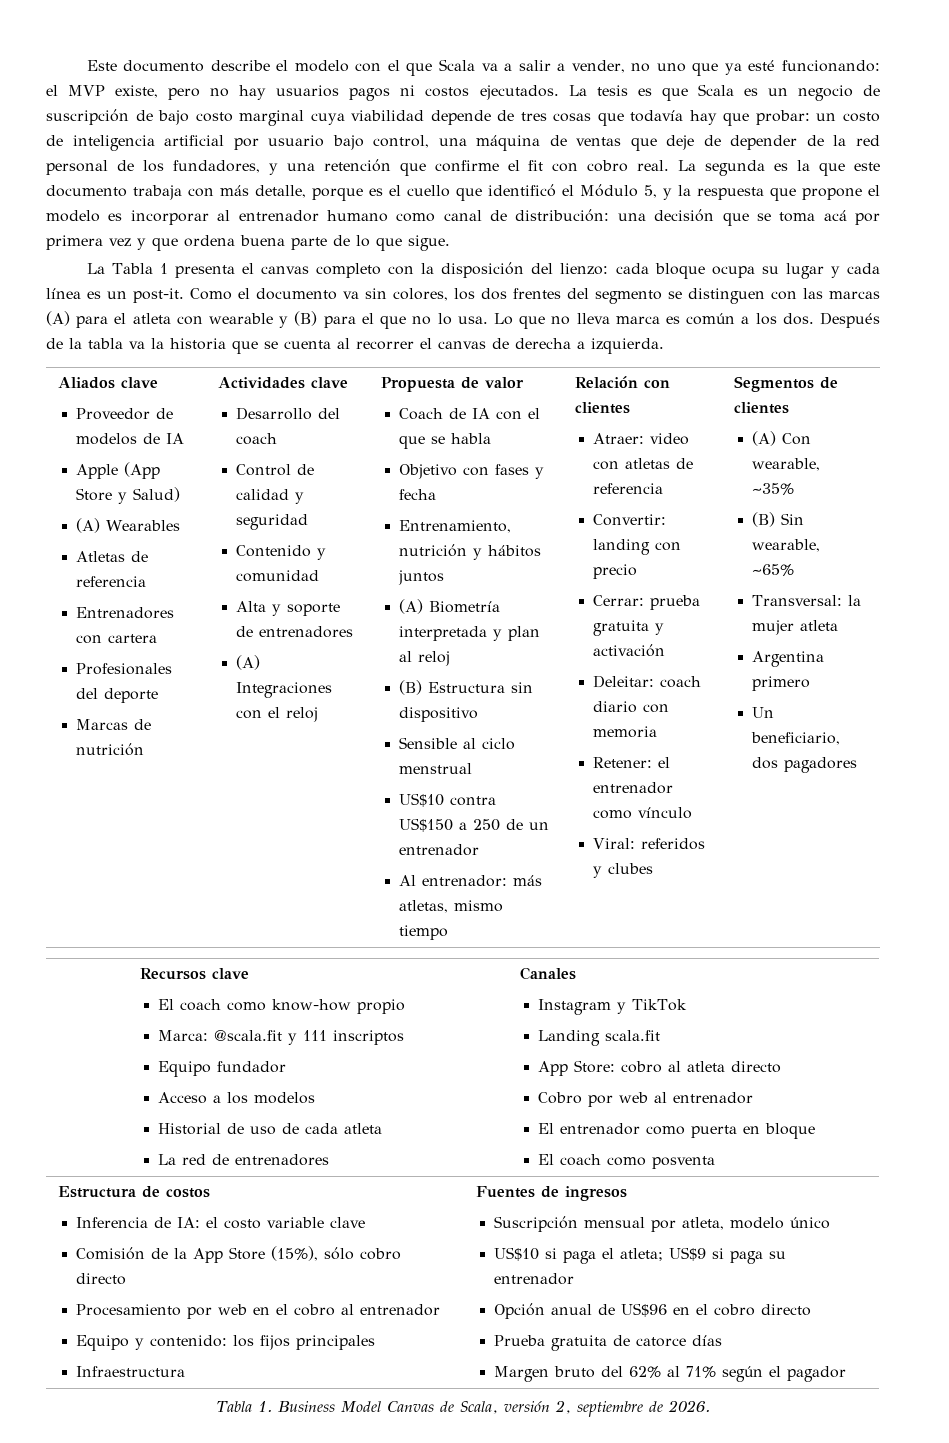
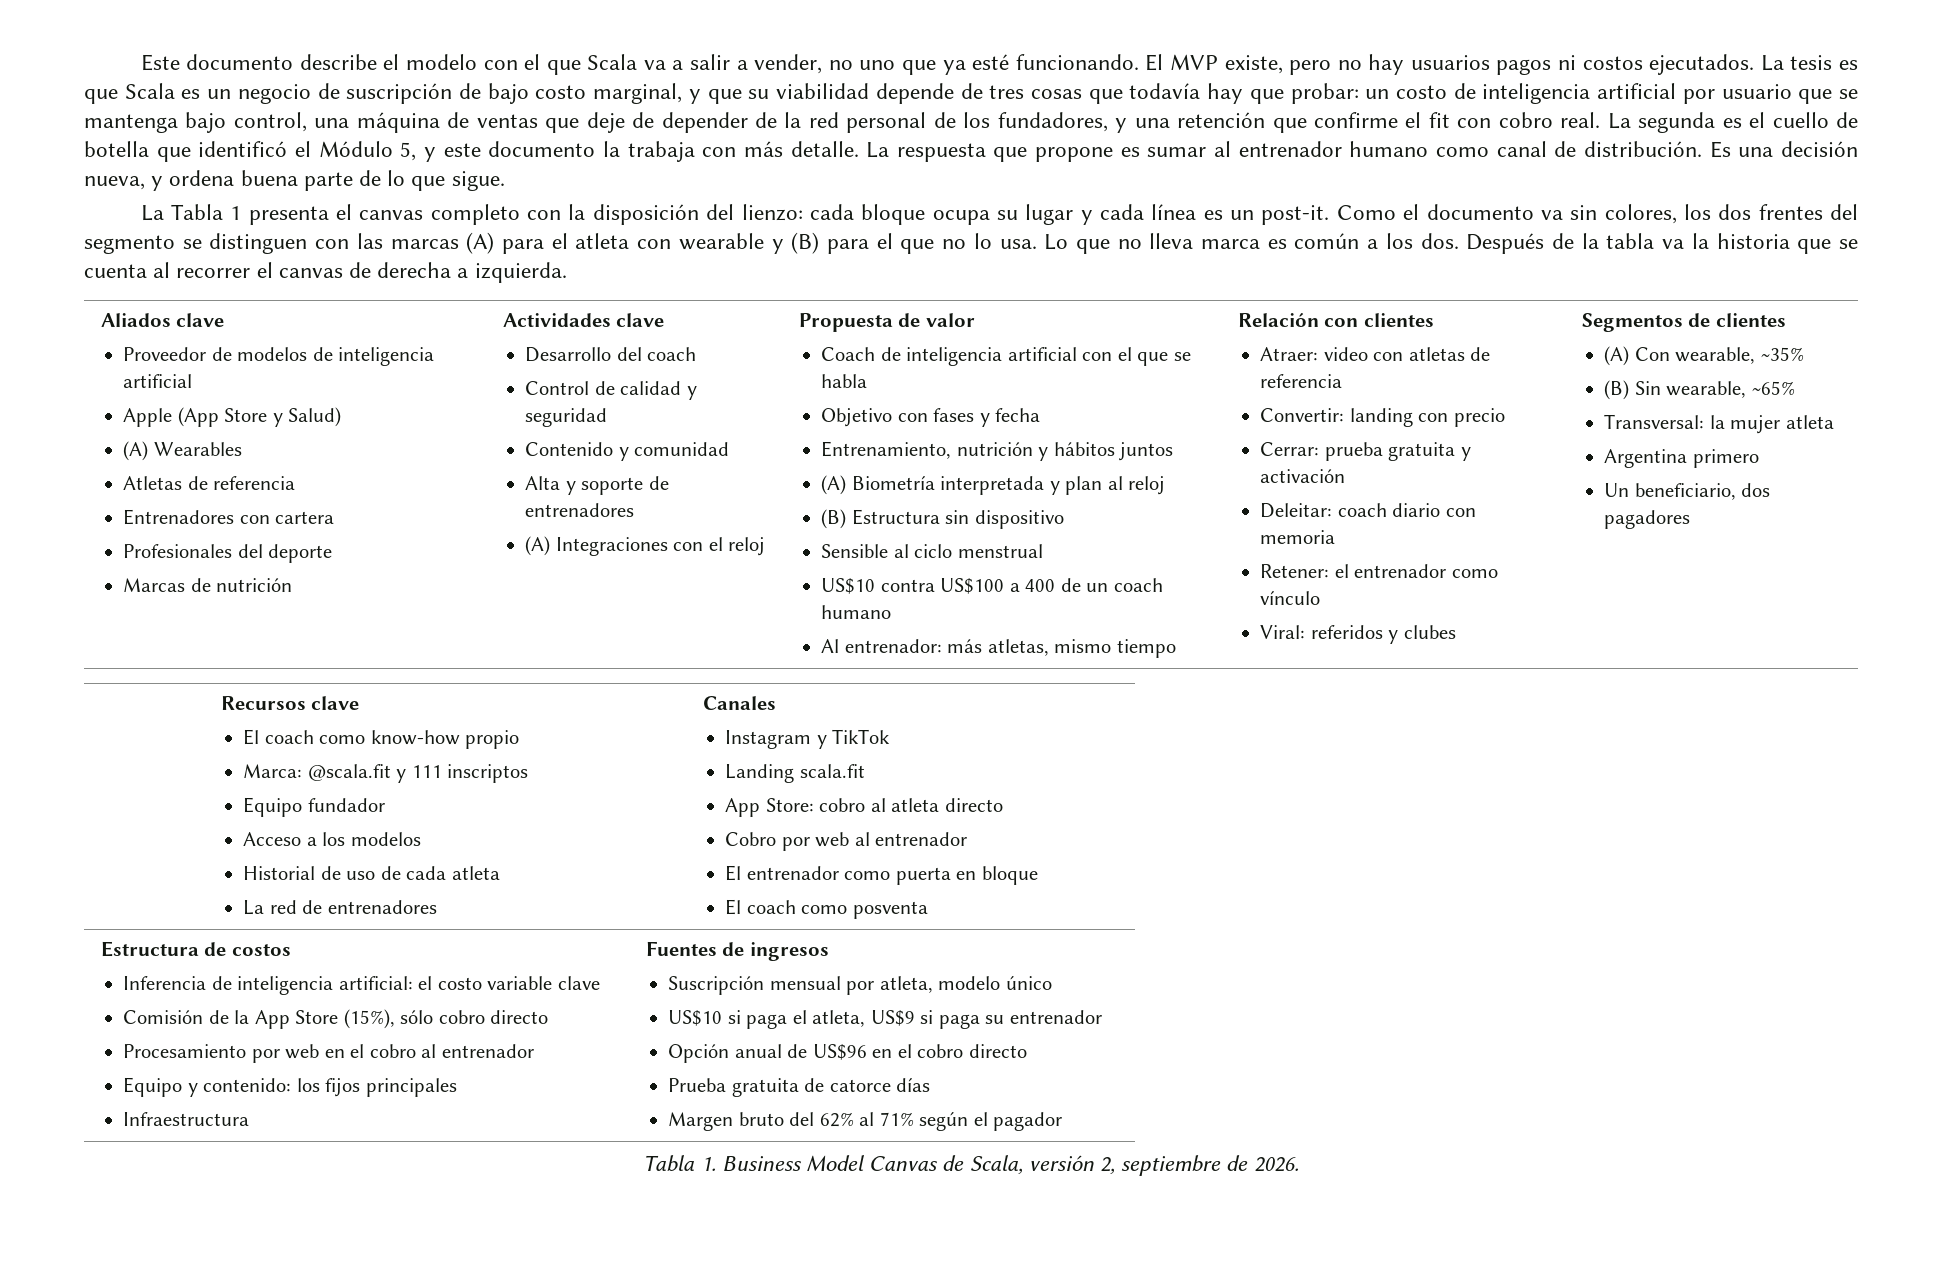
[782,60,880,72] [46,85,58,96] funcionando: el -> [1015,54,1164,71] funcionando. El
[239,110,345,126] marginal cuya -> [593,83,770,104] marginal, y que su
(325, 141) none -> [1798,89,1858,104] [84,114,178,133] que se mantenga
[797,160,880,176] [46,185,450,201] la que este documento trabaja con más detalle, porque es el cuello -> [1749,112,1859,128] [84,141,149,157] el cuello de botella
[678,185,880,201] [46,210,209,225] la respuesta que propone el modelo es incorporar -> [443,141,1207,162] este documento la trabaja con más detalle. La respuesta que propone es sumar
[515,209,880,226] [46,235,178,251] distribución: una decisión que se toma acá por primera vez y que -> [1584,141,1858,158] [84,176,164,191] distribución. Es una decisión nueva, y
[166,433,185,444] IA -> [338,347,435,366] [123,374,193,388] inteligencia artificial
[472,408,491,419] IA -> [906,347,1077,366] inteligencia artificial
[399,818,550,832] [399,844,480,856] US$150 a 250 de un entrenador -> [940,578,1163,594] [821,605,892,619] US$100 a 400 de un coach humano
[177,1217,201,1228] IA: -> [237,976,413,995] inteligencia artificial:
[620,1248,664,1261] atleta; -> [812,1010,866,1027] atleta,

